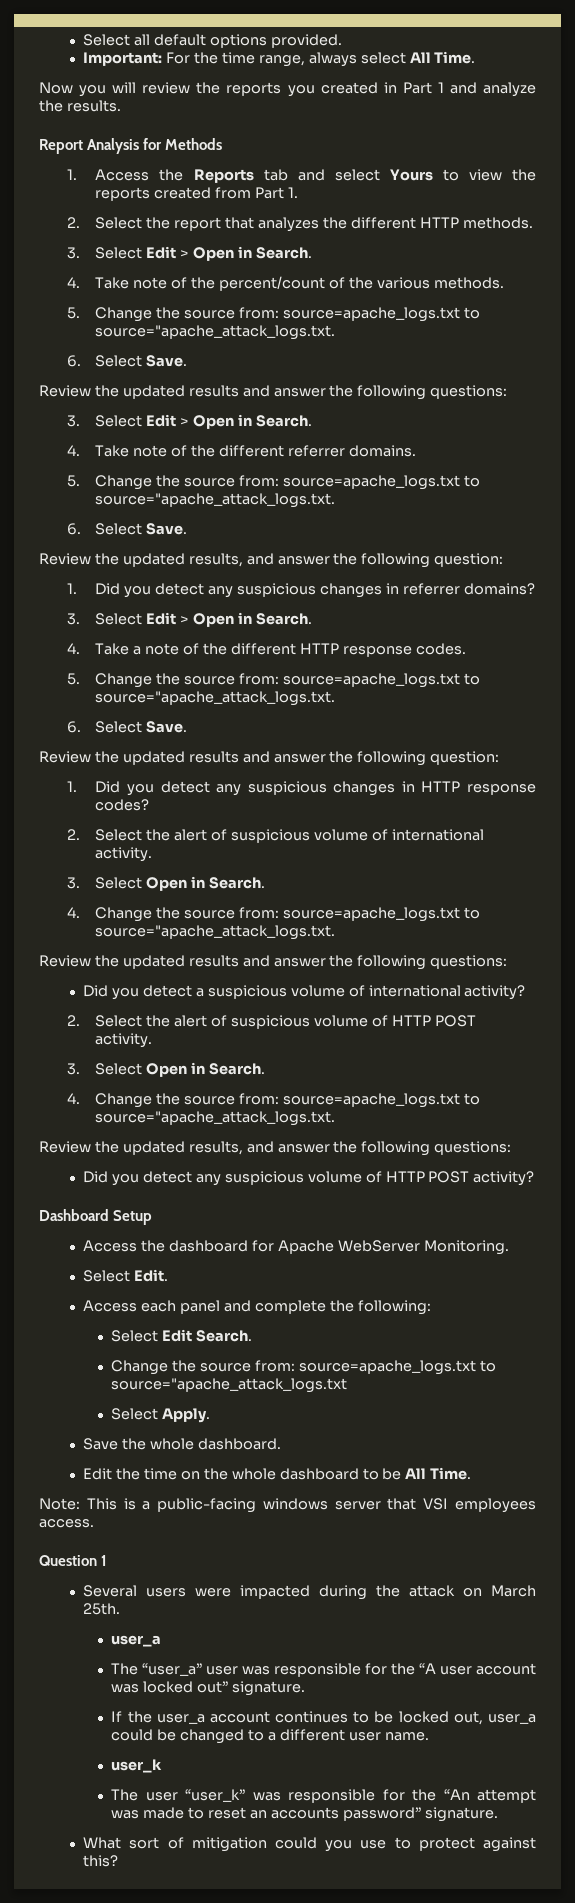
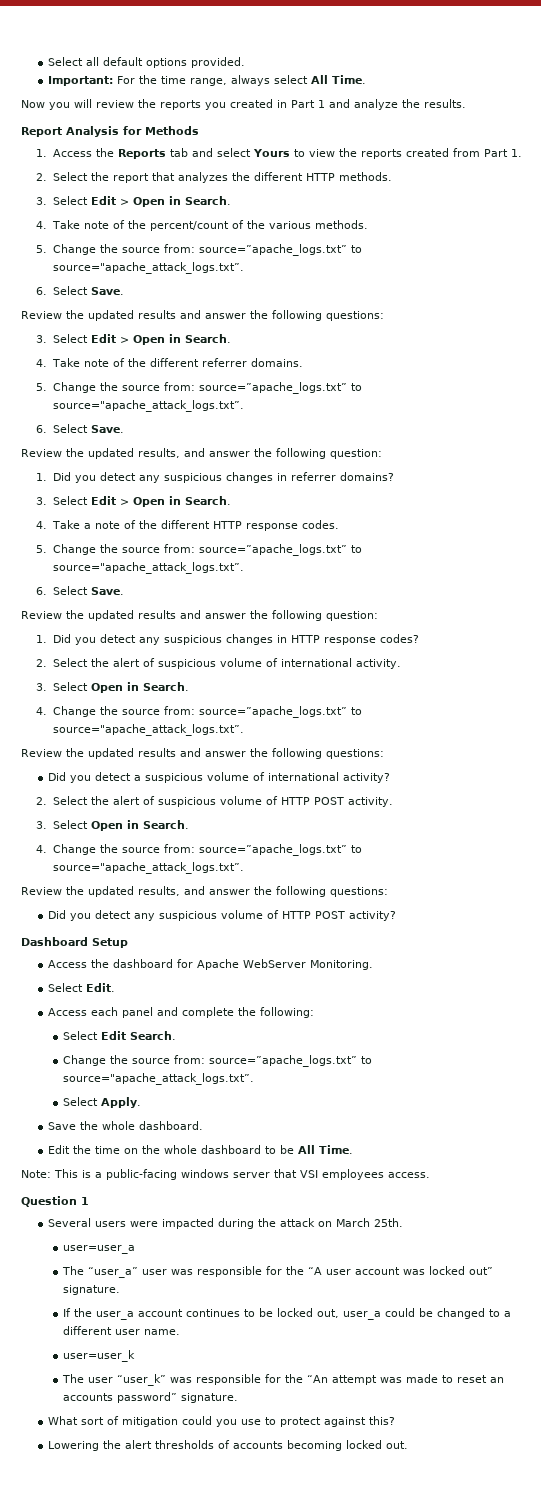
[283,307,480,322] [95,325,336,340] source=apache_logs.txt to source="apache_attack_logs.txt. -> [198,244,362,256] [52,262,244,274] source=”apache_logs.txt” to source="apache_attack_logs.txt”.
[283,475,480,490] [95,493,336,508] source=apache_logs.txt to source="apache_attack_logs.txt. -> [198,382,362,394] [52,400,244,412] source=”apache_logs.txt” to source="apache_attack_logs.txt”.
[283,673,480,688] [95,691,336,706] source=apache_logs.txt to source="apache_attack_logs.txt. -> [198,544,362,556] [52,562,244,574] source=”apache_logs.txt” to source="apache_attack_logs.txt”.
[283,907,480,922] [95,925,336,940] source=apache_logs.txt to source="apache_attack_logs.txt. -> [198,706,362,718] [52,724,244,736] source=”apache_logs.txt” to source="apache_attack_logs.txt”.
[283,1093,480,1108] [95,1111,336,1126] source=apache_logs.txt to source="apache_attack_logs.txt. -> [198,844,362,856] [52,862,244,874] source=”apache_logs.txt” to source="apache_attack_logs.txt”.
[298,1360,496,1375] [111,1378,348,1393] source=apache_logs.txt to source="apache_attack_logs.txt -> [209,1055,373,1067] [63,1073,255,1085] source=”apache_logs.txt” to source="apache_attack_logs.txt”.
[111,1635,162,1647] user_a -> [63,1245,136,1254] user=user_a
[111,1759,163,1773] user_k -> [63,1350,136,1362] user=user_k
(119, 1861) none -> [48,1440,409,1451] // Lowering the alert thresholds of accounts becoming locked out.

